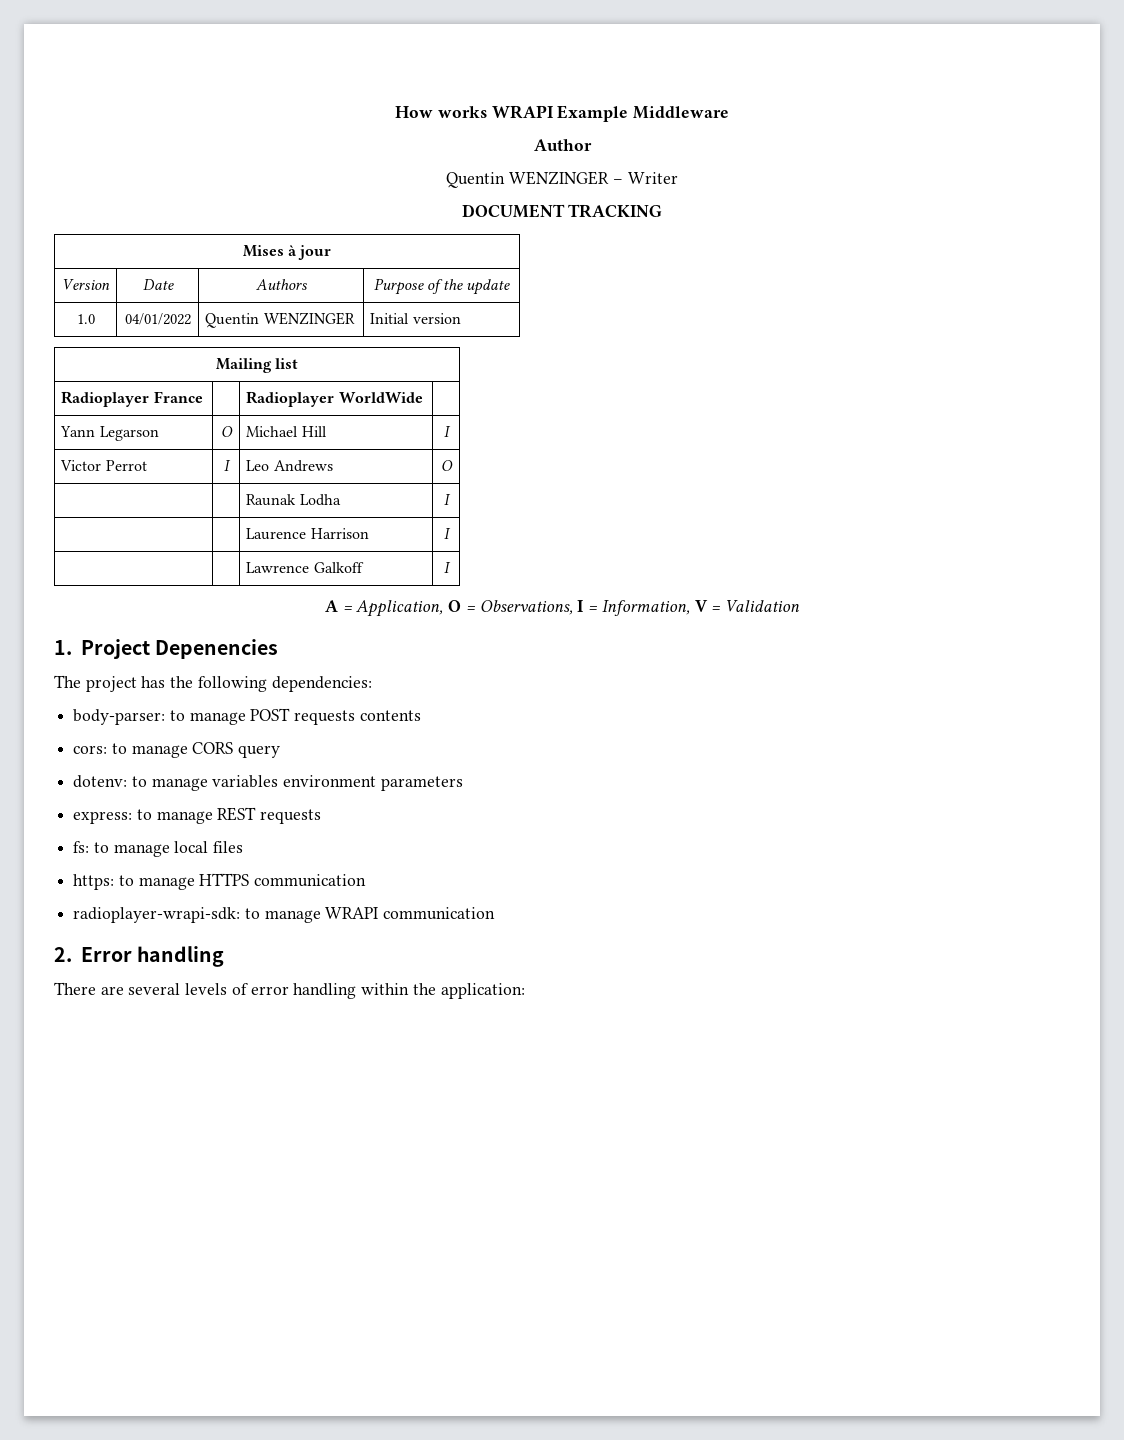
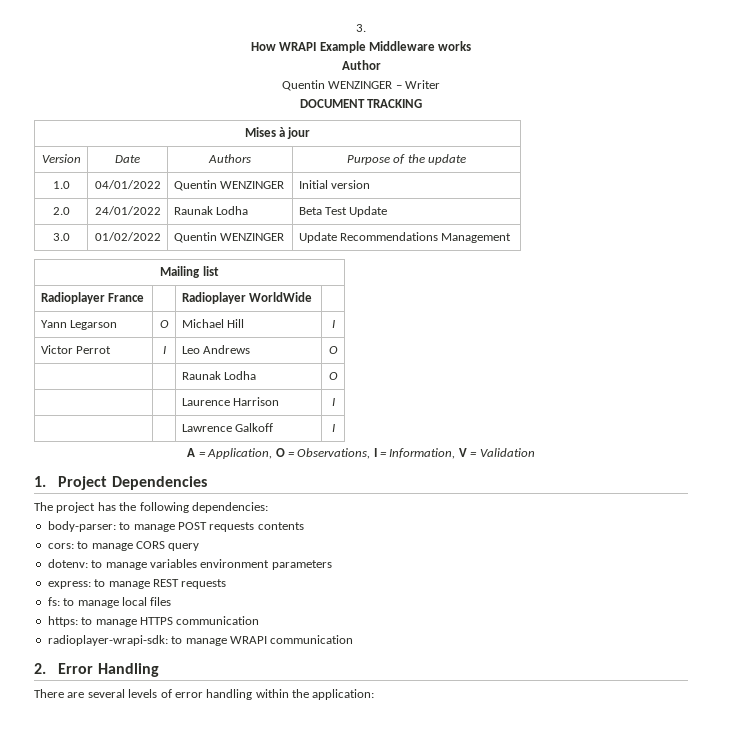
[395,106,487,118] How works -> [356,24,366,32] [250,42,276,51] 3. // How
(729, 112) none -> [438,41,472,51] works
(461, 318) none -> [52,207,70,215] [94,206,161,215] [173,206,248,215] [298,206,388,217] [52,233,70,241] [94,232,161,241] [173,232,284,243] [298,232,512,243] // 2.0 | 24/01/2022 | Raunak Lodha | Beta Test Update // 3.0 | 01/02/2022 | Quentin WENZINGER | Update Recommendations Management
[444,494,451,505] I -> [328,372,338,380] O
[155,639,279,659] Depenencies -> [111,476,207,490] Dependencies
[137,946,225,967] handling -> [97,663,159,677] Handling

